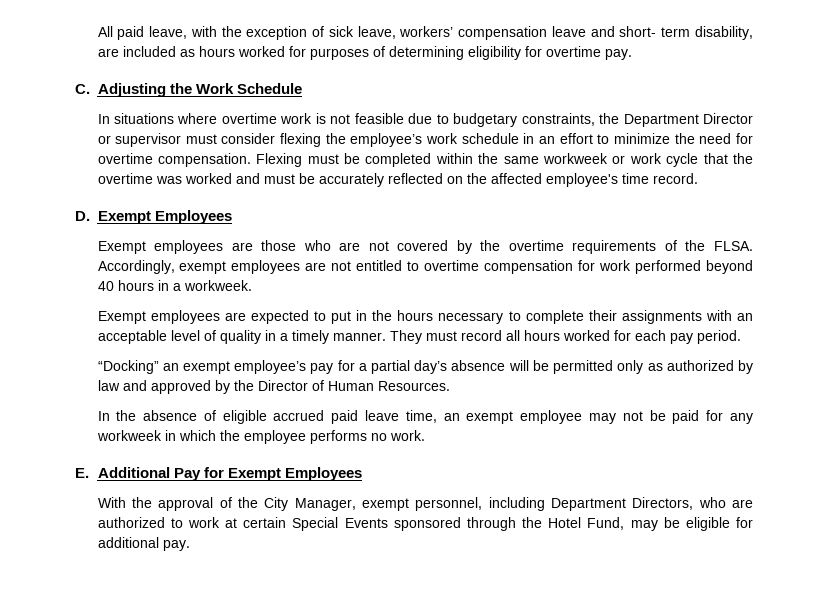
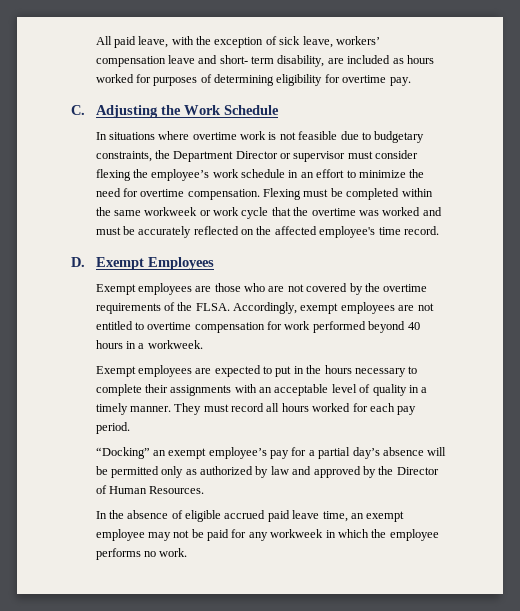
[75,467,362,481] [97,497,753,511] [97,517,754,531] [97,537,190,551] // E. Additional Pay for Exempt Employees // With the approval of the City Manager, exempt personnel, including Department Directors, who are authorized to work at certain Special Events sponsored through the Hotel Fund, may be eligible for additional pay. -> (188, 552) none

